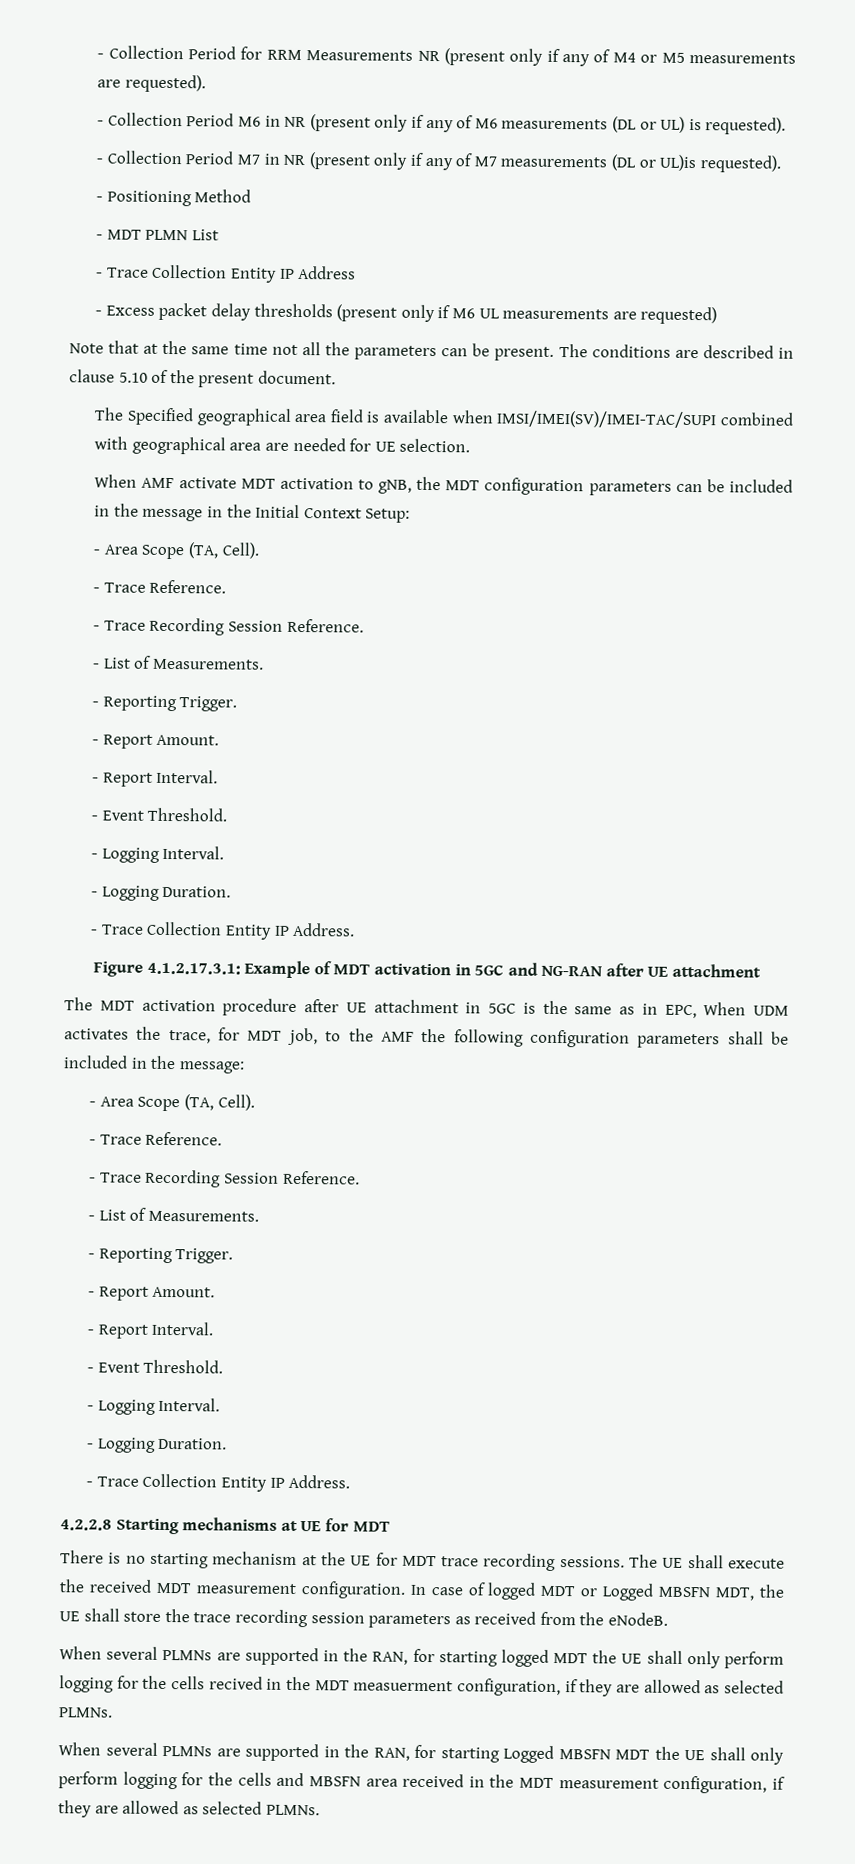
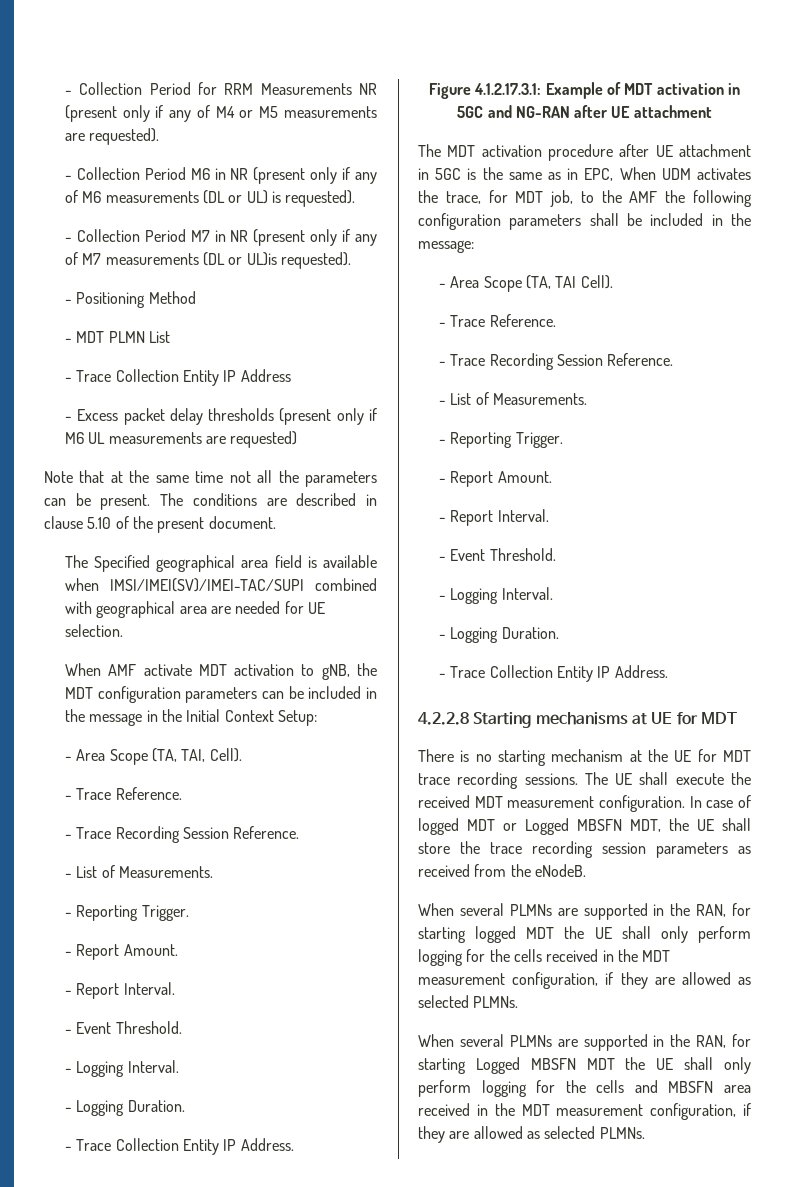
(219, 550) none -> [181,749,206,762] TAI,
(215, 1102) none -> [555,276,577,288] TAI
[208,1676,454,1692] recived in the MDT measuerment -> [546,949,671,962] [418,973,505,985] received in the MDT measurement

